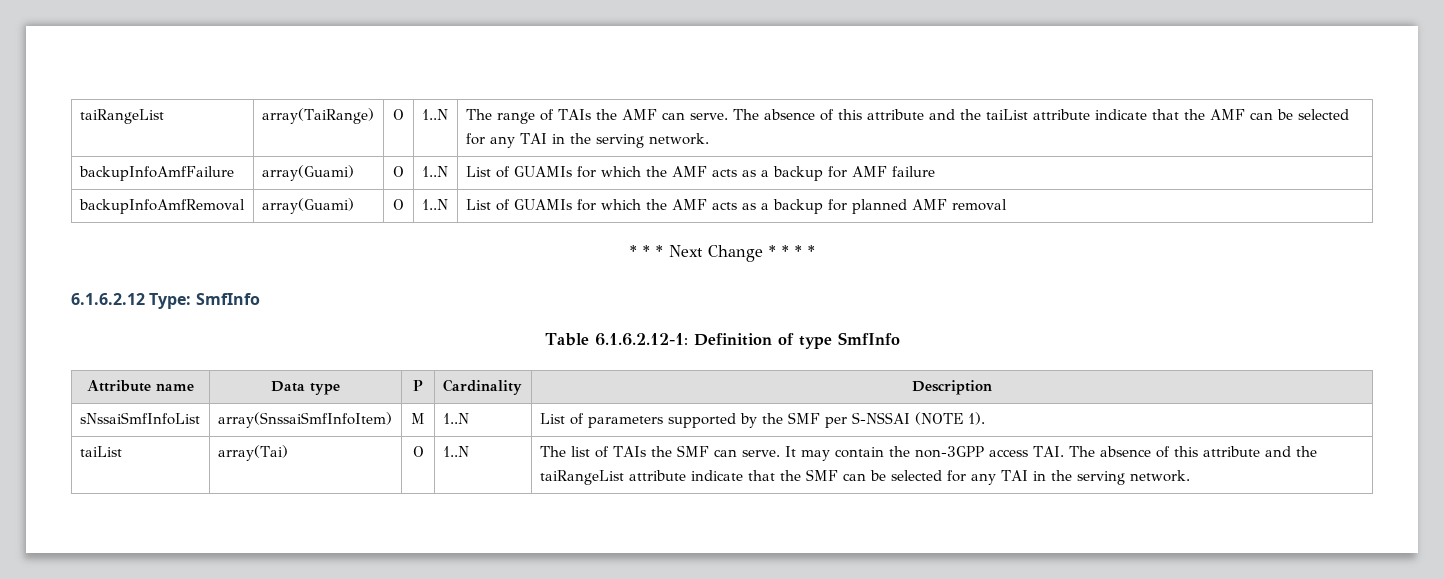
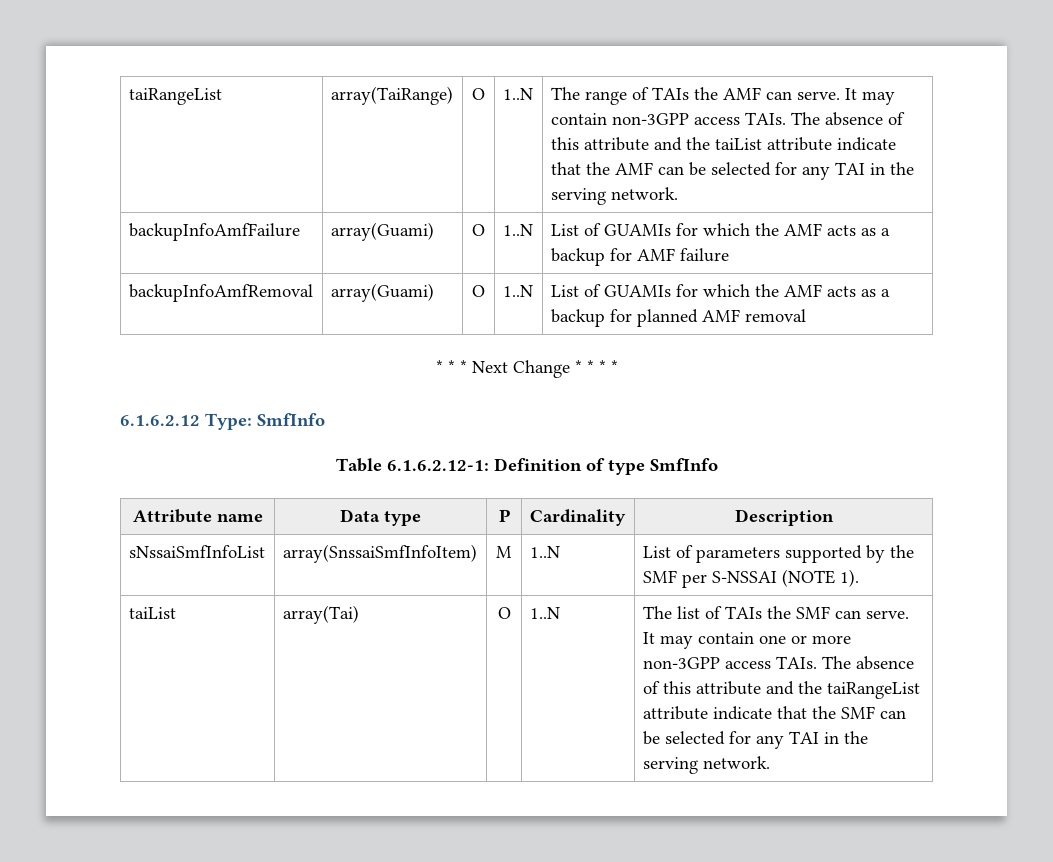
(728, 116) none -> [844,88,895,105] [550,112,786,125] It may contain non-3GPP access TAIs.
[888,446,1064,458] the non-3GPP access TAI. -> [758,635,851,644] [642,656,817,669] one or more non-3GPP access TAIs.

